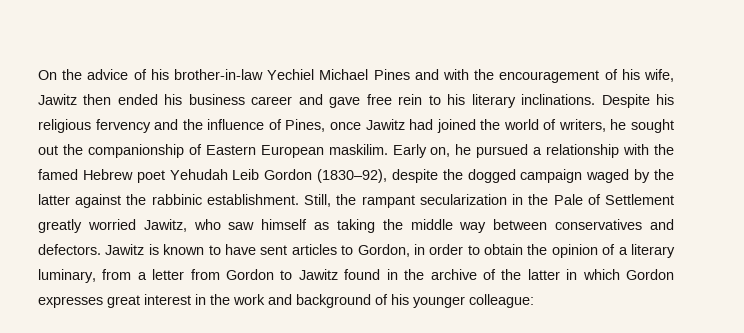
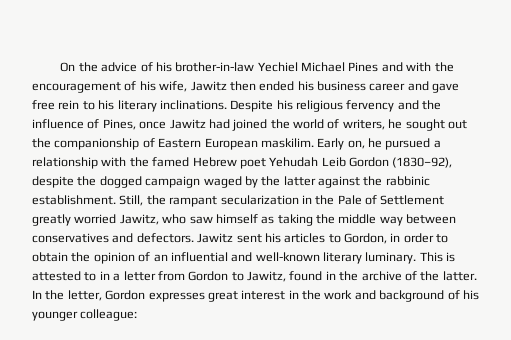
[148,244,288,255] is known to have sent -> [236,233,281,243] sent his
[618,244,676,258] [38,269,132,283] a literary luminary, from -> [153,252,456,264] [32,271,110,281] an influential and well-known literary luminary. This is attested to in
[298,269,338,280] Jawitz -> [247,271,286,282] Jawitz,
[527,269,620,280] latter in which -> [442,271,477,281] [32,290,102,301] latter. In the letter,

